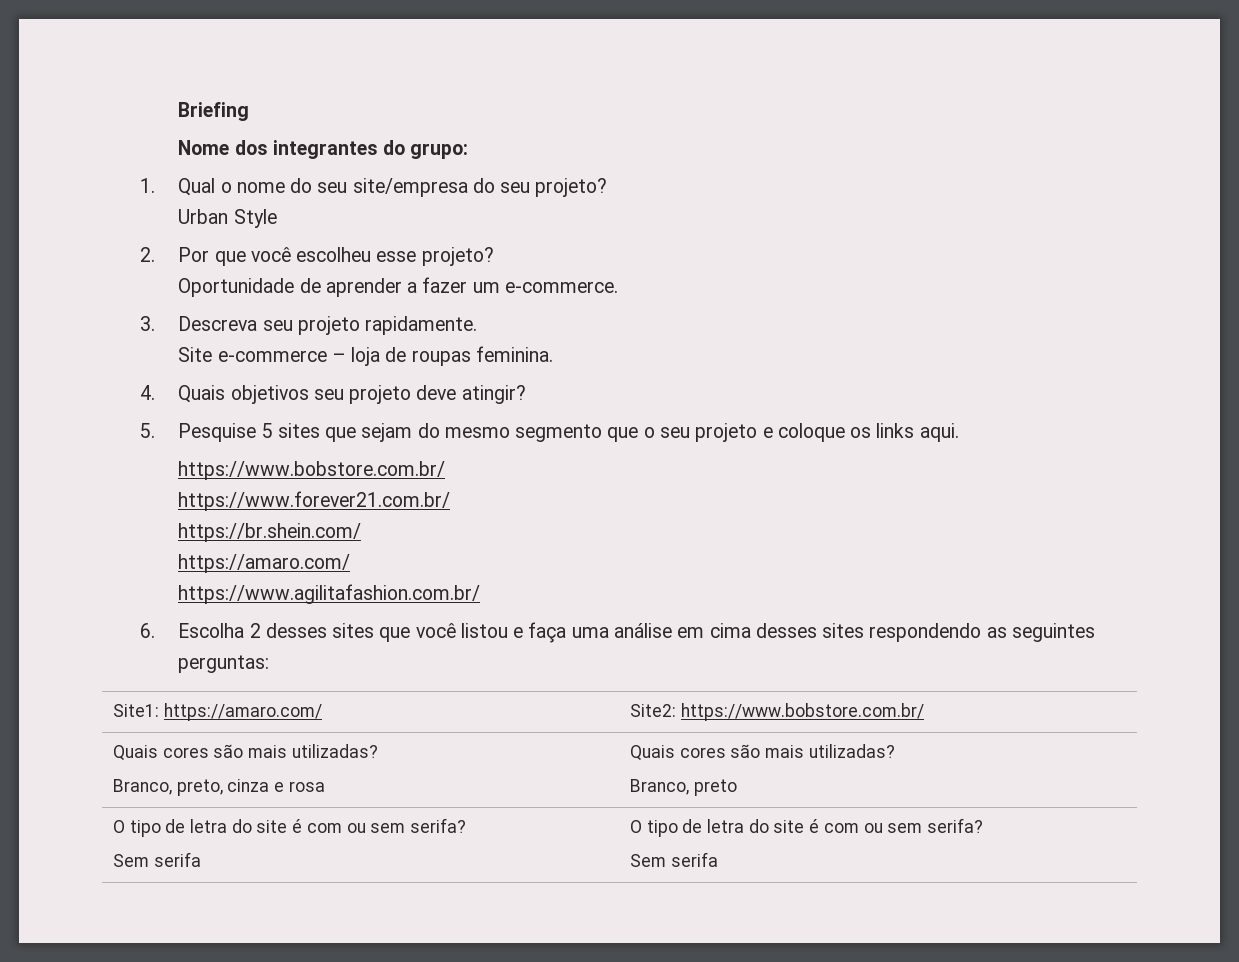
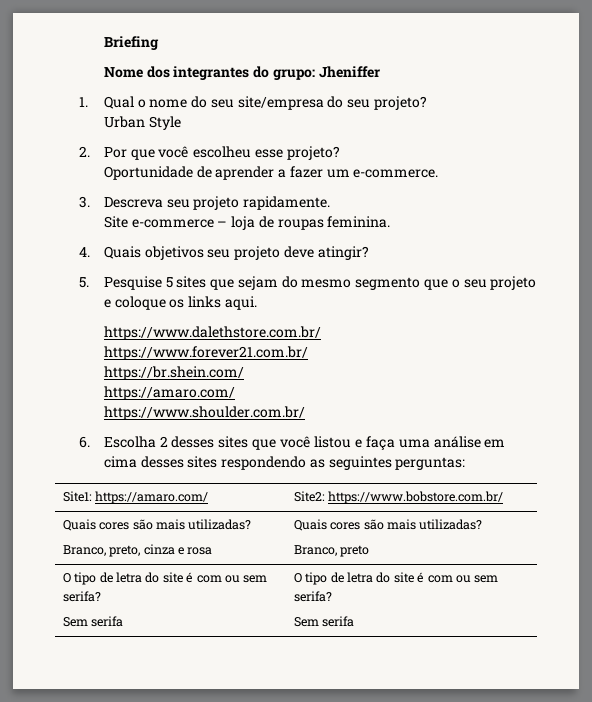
(469, 151) none -> [318,66,380,78] Jheniffer
[178,461,446,480] https://www.bobstore.com.br/ -> [103,326,321,340] https://www.dalethstore.com.br/
[178,584,481,604] https://www.agilitafashion.com.br/ -> [103,406,305,420] https://www.shoulder.com.br/

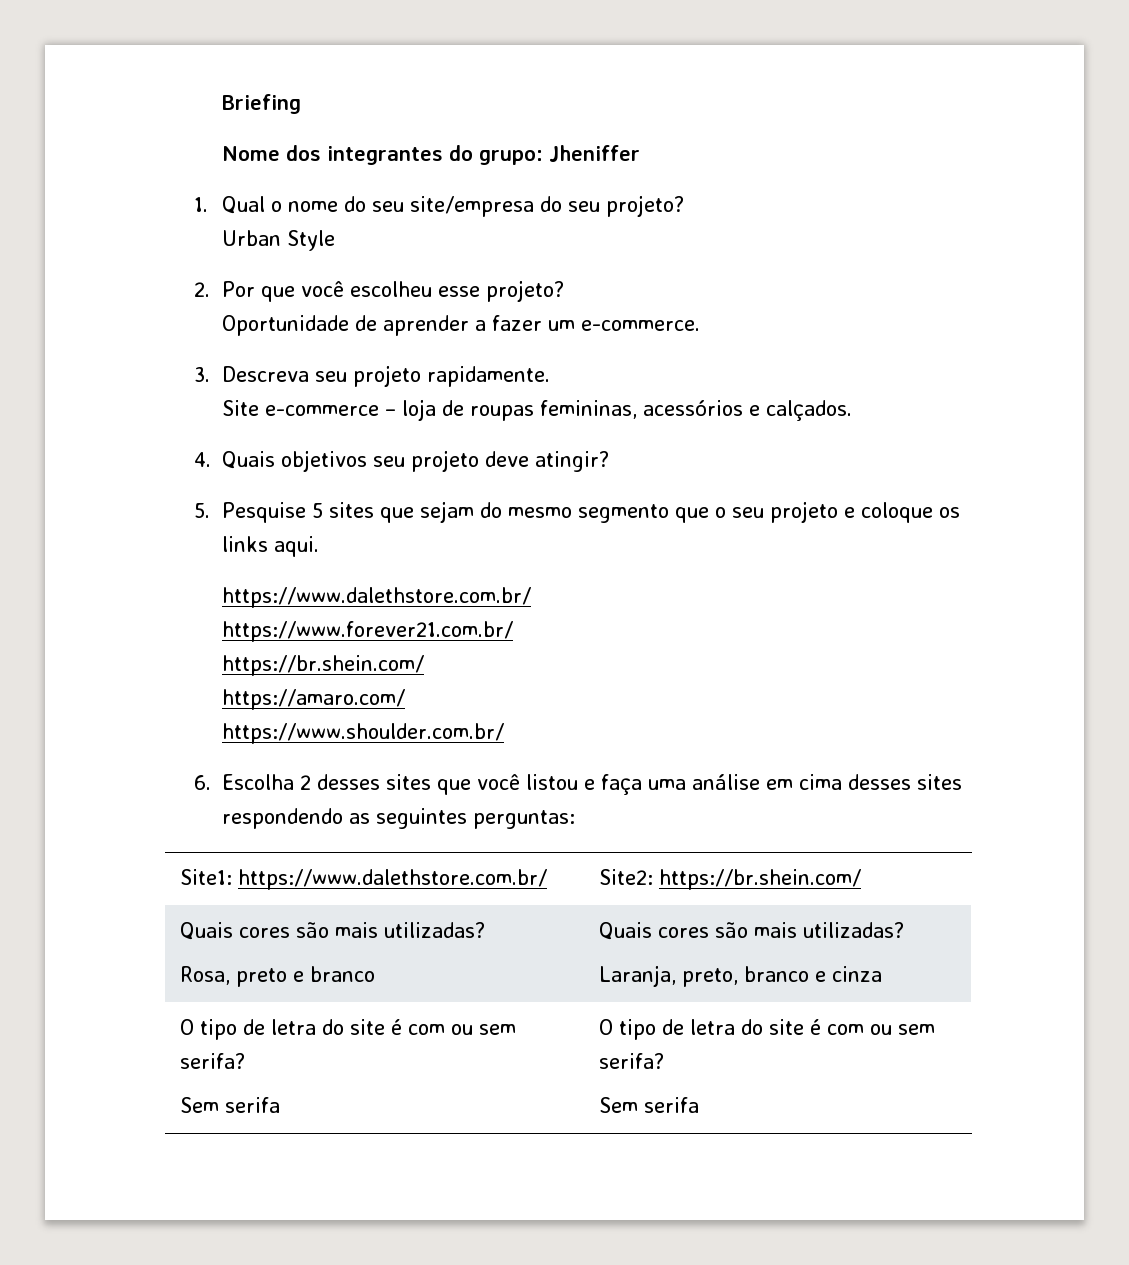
[327,216,391,228] feminina. -> [540,400,853,421] femininas, acessórios e calçados.
[95,491,209,504] https://amaro.com/ -> [238,869,548,890] https://www.dalethstore.com.br/
[328,491,504,504] [62,519,252,531] [62,544,213,557] [293,519,483,531] [293,545,370,557] https://www.bobstore.com.br/ // Quais cores são mais utilizadas? // Branco, preto, cinza e rosa | Quais cores são mais utilizadas? // Branco, preto -> [659,869,862,890] [180,922,486,940] [180,966,376,987] [599,922,905,940] [599,965,883,987] https://br.shein.com/ // Quais cores são mais utilizadas? // Rosa, preto e branco | Quais cores são mais utilizadas? // Laranja, preto, branco e cinza

